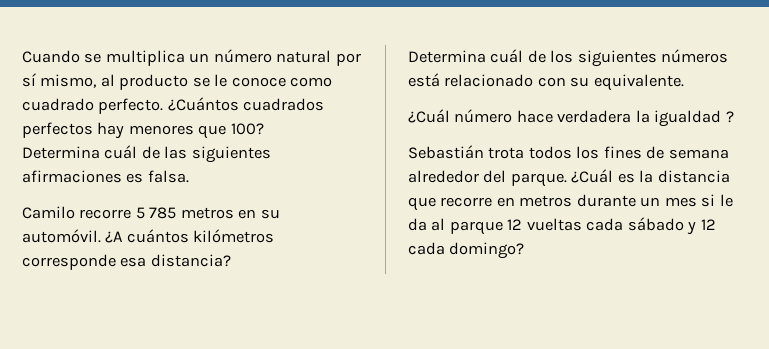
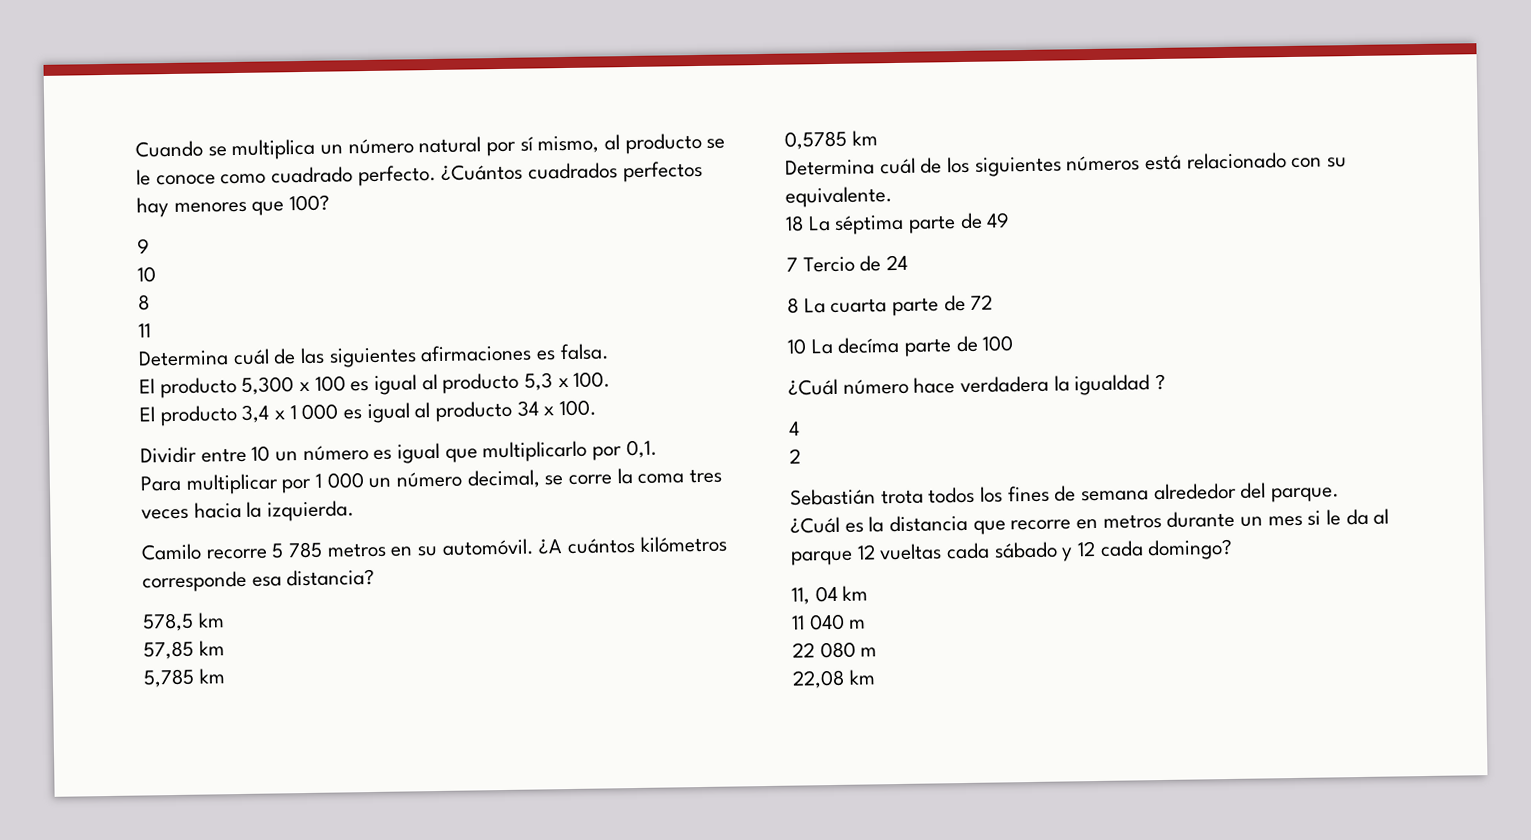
(264, 129) none -> [137,238,150,254] [137,266,156,283] [138,294,150,311] [138,323,151,338] // 9 // 10 // 8 // 11
(189, 176) none -> [139,371,612,399] [139,399,598,427] [140,439,658,464] [140,468,723,495] [141,500,356,522] // El producto 5,300 x 100 es igual al producto 5,3 x 100. // El producto 3,4 x 1 000 es igual al producto 34 x 100. // Dividir entre 10 un número es igual que multiplicarlo por 0,1. // Para multiplicar por 1 000 un número decimal, se corre la coma tres veces hacia la izquierda.
(231, 260) none -> [142,612,225,632] [143,640,225,660] [143,668,225,688] [784,130,878,150] // 578,5 km // 57,85 km // 5,785 km // 0,5785 km
(684, 82) none -> [785,212,1011,235] [786,254,909,273] [787,294,994,317] [787,335,1014,357] // 18 La séptima parte de 49 // 7 Tercio de 24 // 8 La cuarta parte de 72 // 10 La decíma parte de 100
(734, 117) none -> [789,421,800,436] [789,448,801,464] // 4 // 2
(525, 250) none -> [791,585,869,605] [791,613,867,631] [792,641,878,659] [792,669,876,689] // 11, 04 km // 11 040 m // 22 080 m // 22,08 km

